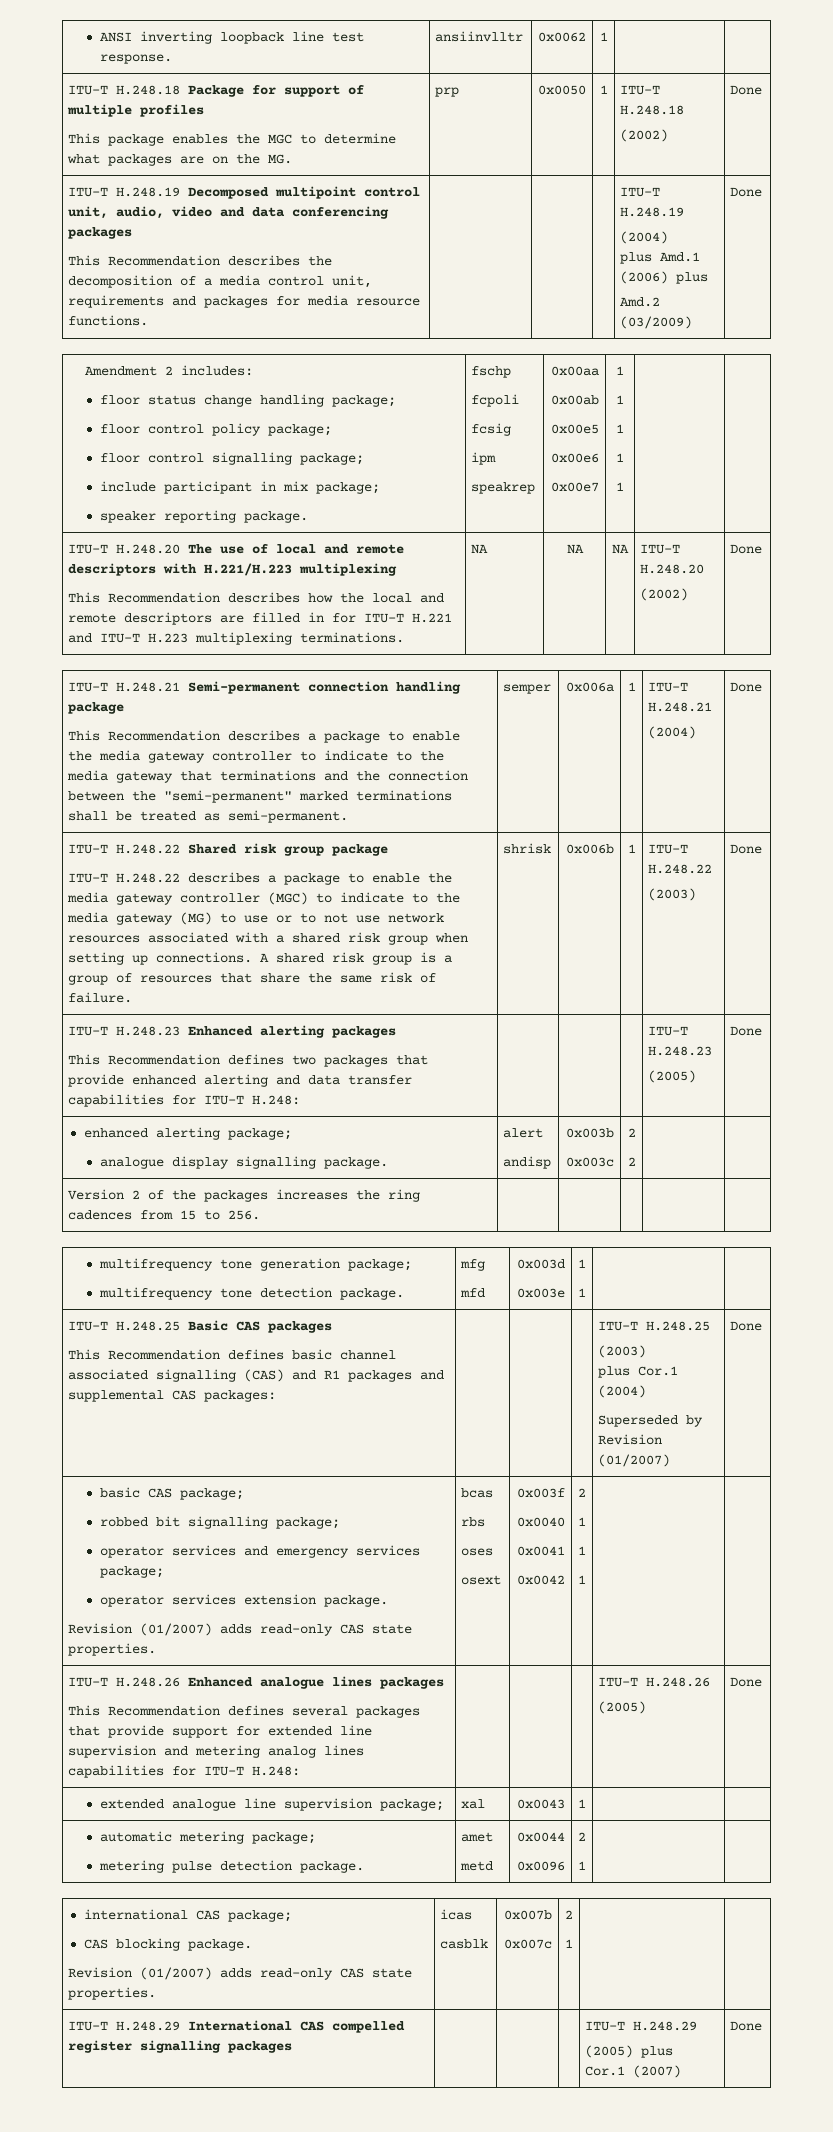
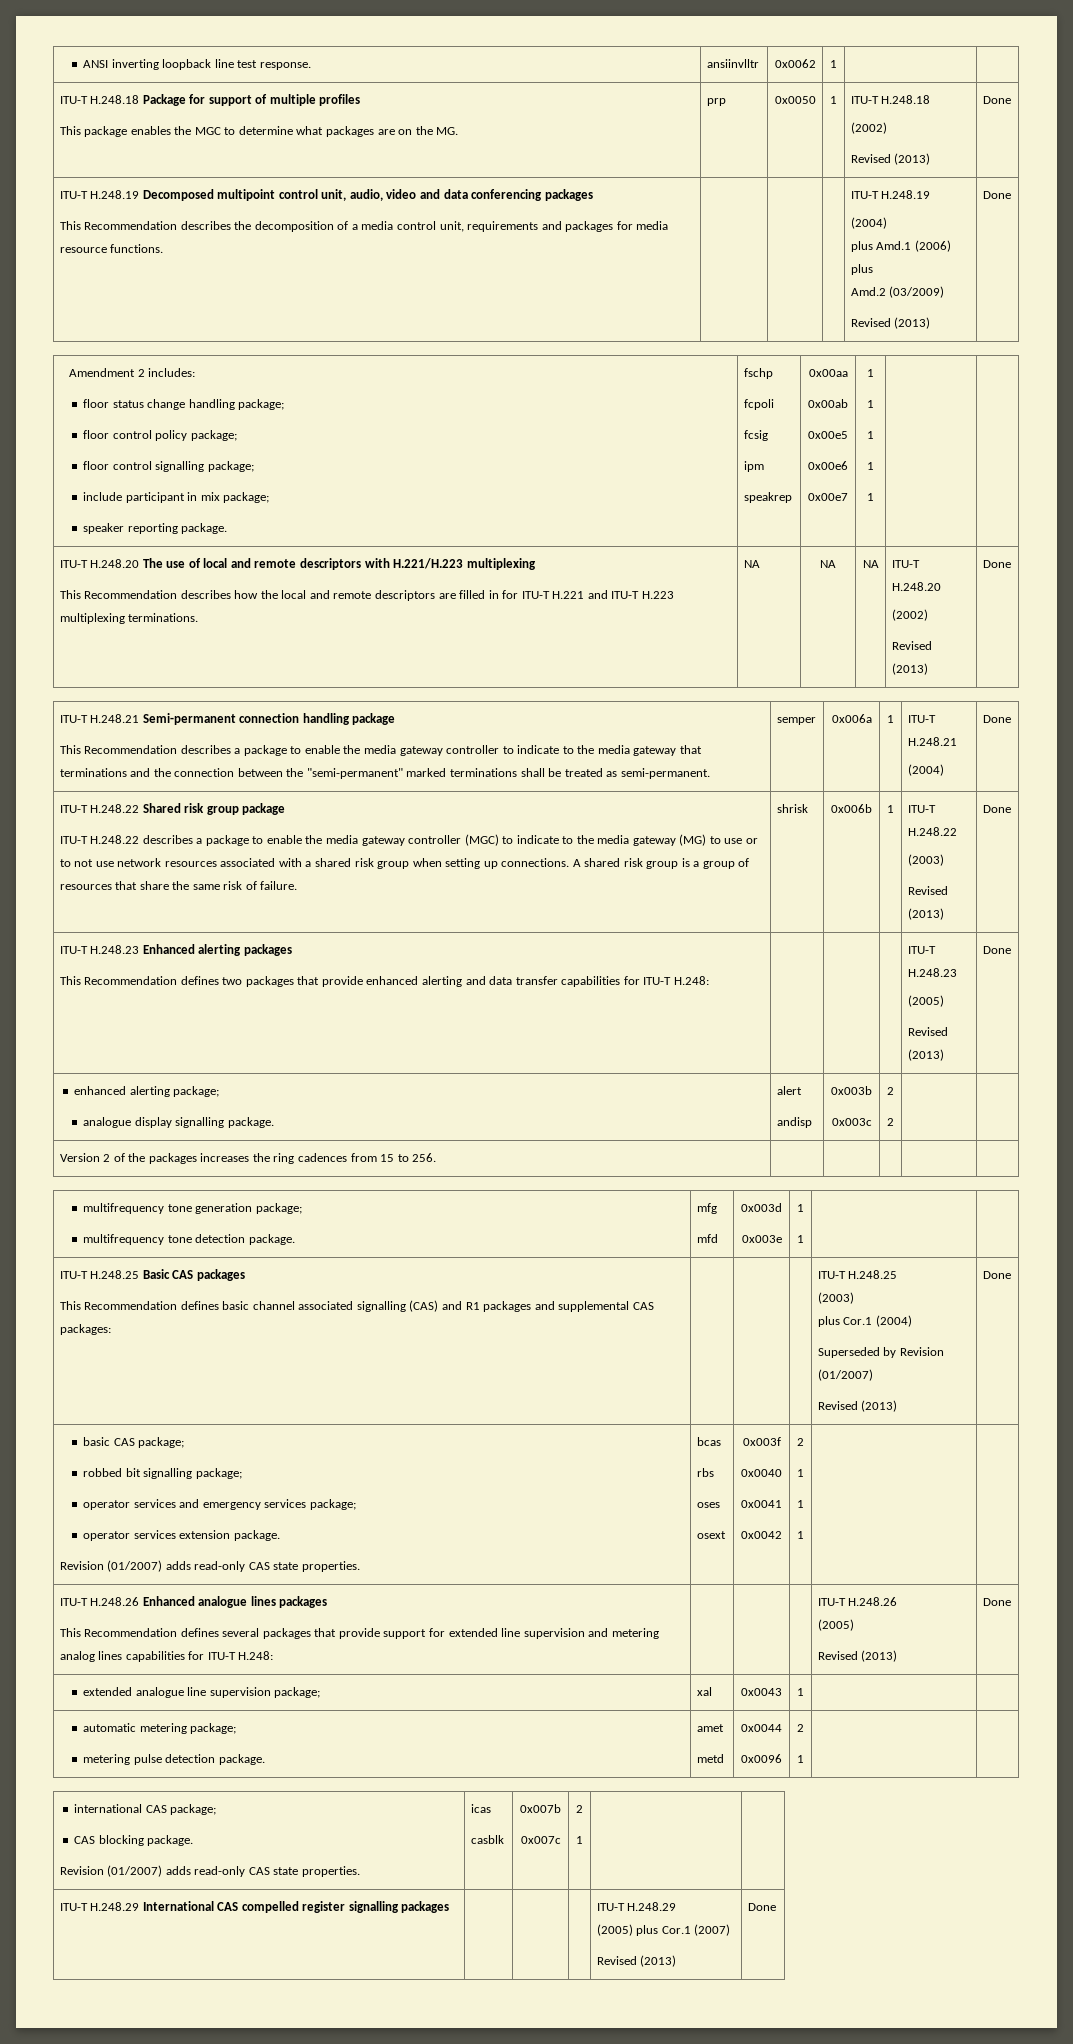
(669, 135) none -> [850,153,931,165] // Revised (2013)
(693, 322) none -> [850,317,931,329] // Revised (2013)
(689, 594) none -> [891,641,932,650] [891,663,928,675] // Revised (2013)
(697, 894) none -> [907,886,948,895] [907,908,944,920] // Revised (2013)
(697, 1076) none -> [907,1027,948,1036] [907,1049,944,1061] // Revised (2013)
(671, 1460) none -> [817,1400,898,1412] // Revised (2013)
(647, 1707) none -> [817,1650,898,1662] // Revised (2013)
(682, 2071) none -> [596,1955,677,1967] // Revised (2013)

